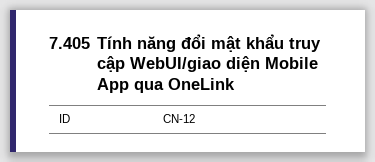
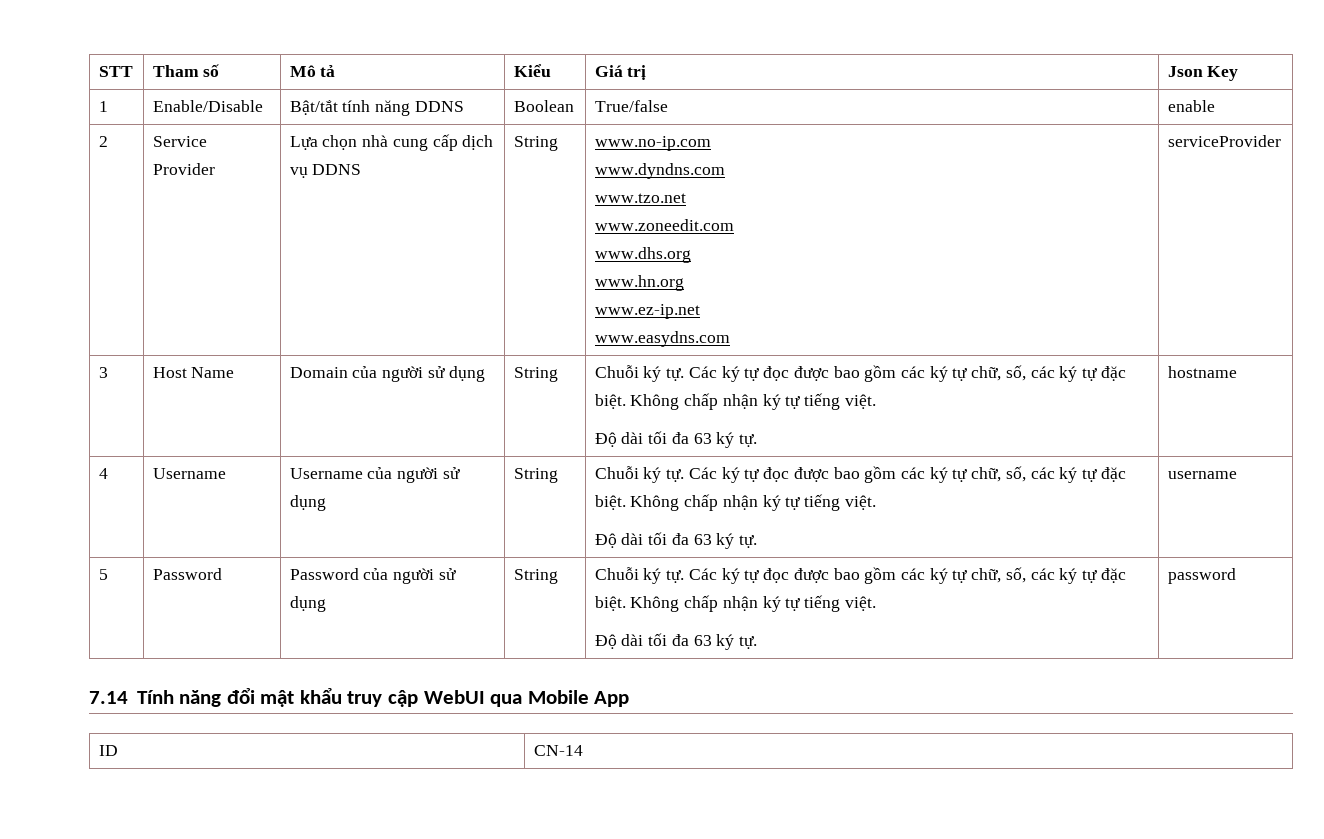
[49,37,90,49] 7.405 -> [98,66,133,77] [152,64,220,77] [289,65,336,77] [513,64,551,77] [594,65,647,80] [1167,66,1239,81] [98,101,108,112] [152,100,263,112] [289,100,464,116] [513,100,574,112] [594,100,668,112] [1167,100,1215,112] [98,136,108,147] [152,136,207,147] [152,163,215,175] [289,134,494,151] [289,164,362,178] [513,136,558,151] [594,136,711,151] [594,163,725,179] [594,193,686,203] [594,219,734,231] [594,247,691,263] [594,275,684,291] [594,304,700,319] [594,331,730,347] [1167,135,1281,147] [98,367,108,378] [152,367,235,378] [289,366,485,382] [513,367,558,382] [594,365,1126,382] [594,393,876,410] [594,431,758,448] [1167,366,1237,378] [98,468,108,479] [152,468,226,479] [289,467,460,483] [289,495,326,511] [513,468,558,483] [594,466,1126,483] [594,494,876,511] [594,532,758,549] [1167,471,1237,479] [98,569,108,580] [152,568,222,580] [289,568,456,584] [289,596,326,612] [513,569,558,584] [594,567,1126,584] [594,595,876,612] [594,633,758,650] [1167,568,1236,584] [89,691,128,704] STT | Tham số | Mô tả | Kiểu | Giá trị | Json Key // 1 | Enable/Disable | Bật/tắt tính năng DDNS | Boolean | True/false | enable // 2 | Service Provider | Lựa chọn nhà cung cấp dịch vụ DDNS | String | www.no-ip.com // www.dyndns.com // www.tzo.net // www.zoneedit.com // www.dhs.org // www.hn.org // www.ez-ip.net // www.easydns.com | serviceProvider // 3 | Host Name | Domain của người sử dụng | String | Chuỗi ký tự. Các ký tự đọc được bao gồm các ký tự chữ, số, các ký tự đặc biệt. Không chấp nhận ký tự tiếng việt. // Độ dài tối đa 63 ký tự. | hostname // 4 | Username | Username của người sử dụng | String | Chuỗi ký tự. Các ký tự đọc được bao gồm các ký tự chữ, số, các ký tự đặc biệt. Không chấp nhận ký tự tiếng việt. // Độ dài tối đa 63 ký tự. | username // 5 | Password | Password của người sử dụng | String | Chuỗi ký tự. Các ký tự đọc được bao gồm các ký tự chữ, số, các ký tự đặc biệt. Không chấp nhận ký tự tiếng việt. // Độ dài tối đa 63 ký tự. | password // 7.14
[129,56,260,72] WebUI/giao diện -> [423,690,523,707] WebUI qua
[133,78,235,93] qua OneLink -> (630, 699) none
[163,114,196,123] CN-12 -> [533,745,583,756] CN-14

